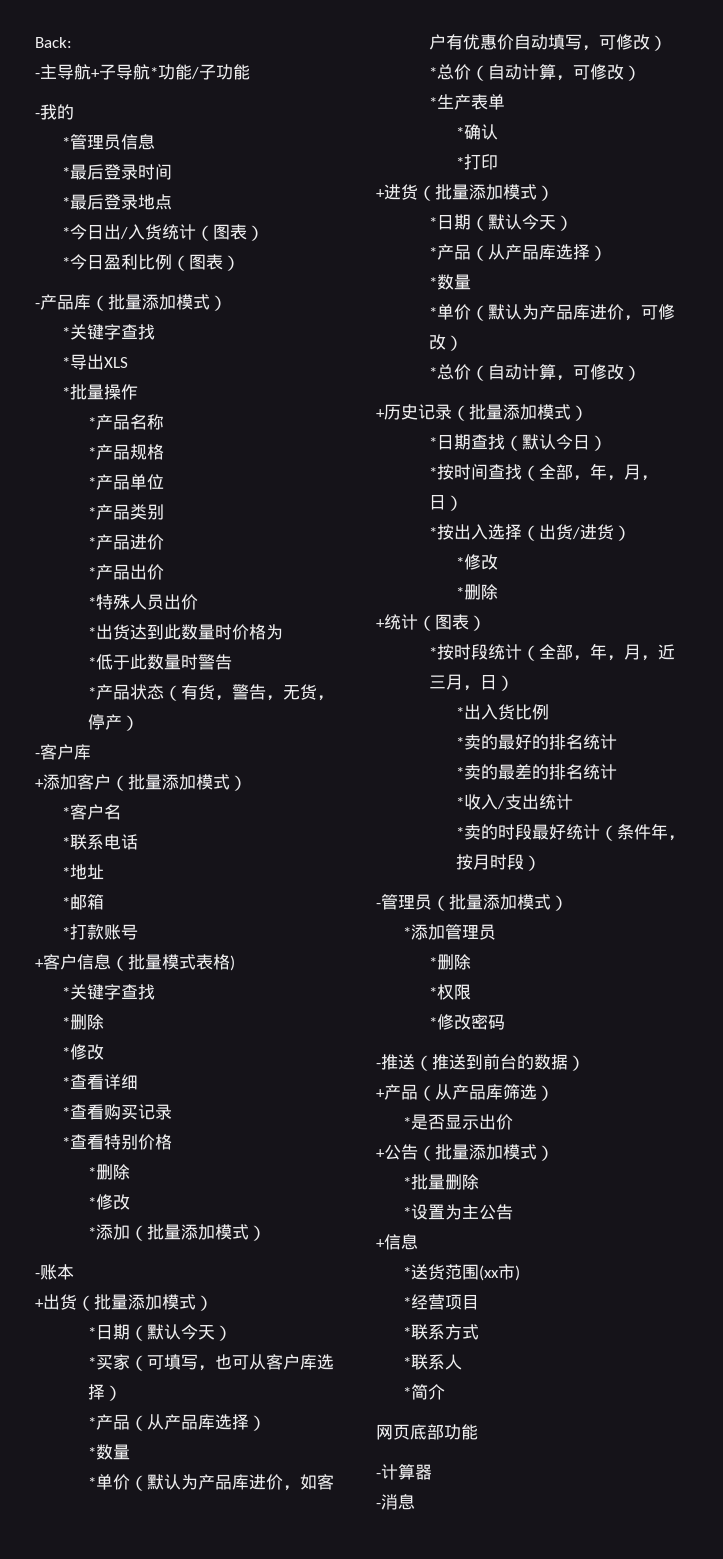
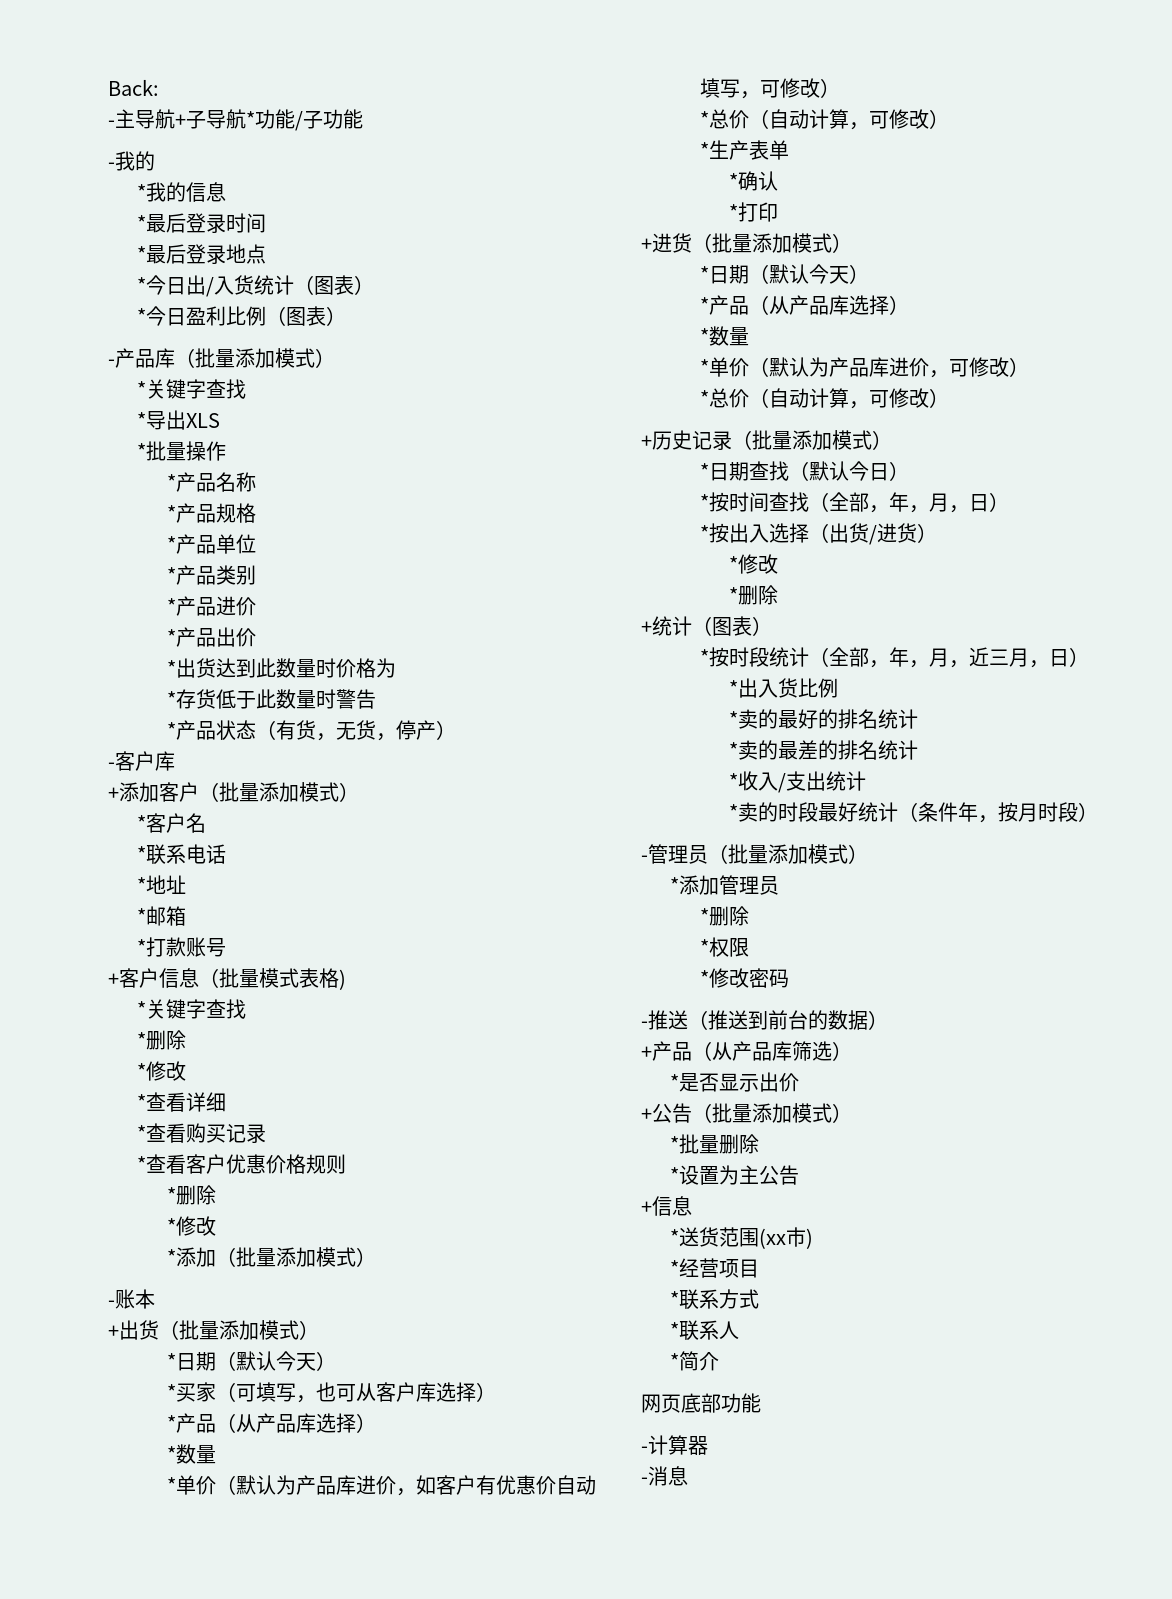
[69,134,121,150] 管理员 -> [146,182,187,202] 我的
[88,594,199,610] // *特殊人员出价 -> (256, 637) none
(97, 662) none -> [175,689,216,709] 存货
[232,684,284,701] 警告， -> (336, 737) none
[103,1134,172,1150] 特别价格 -> [186,1154,347,1174] 客户优惠价格规则

